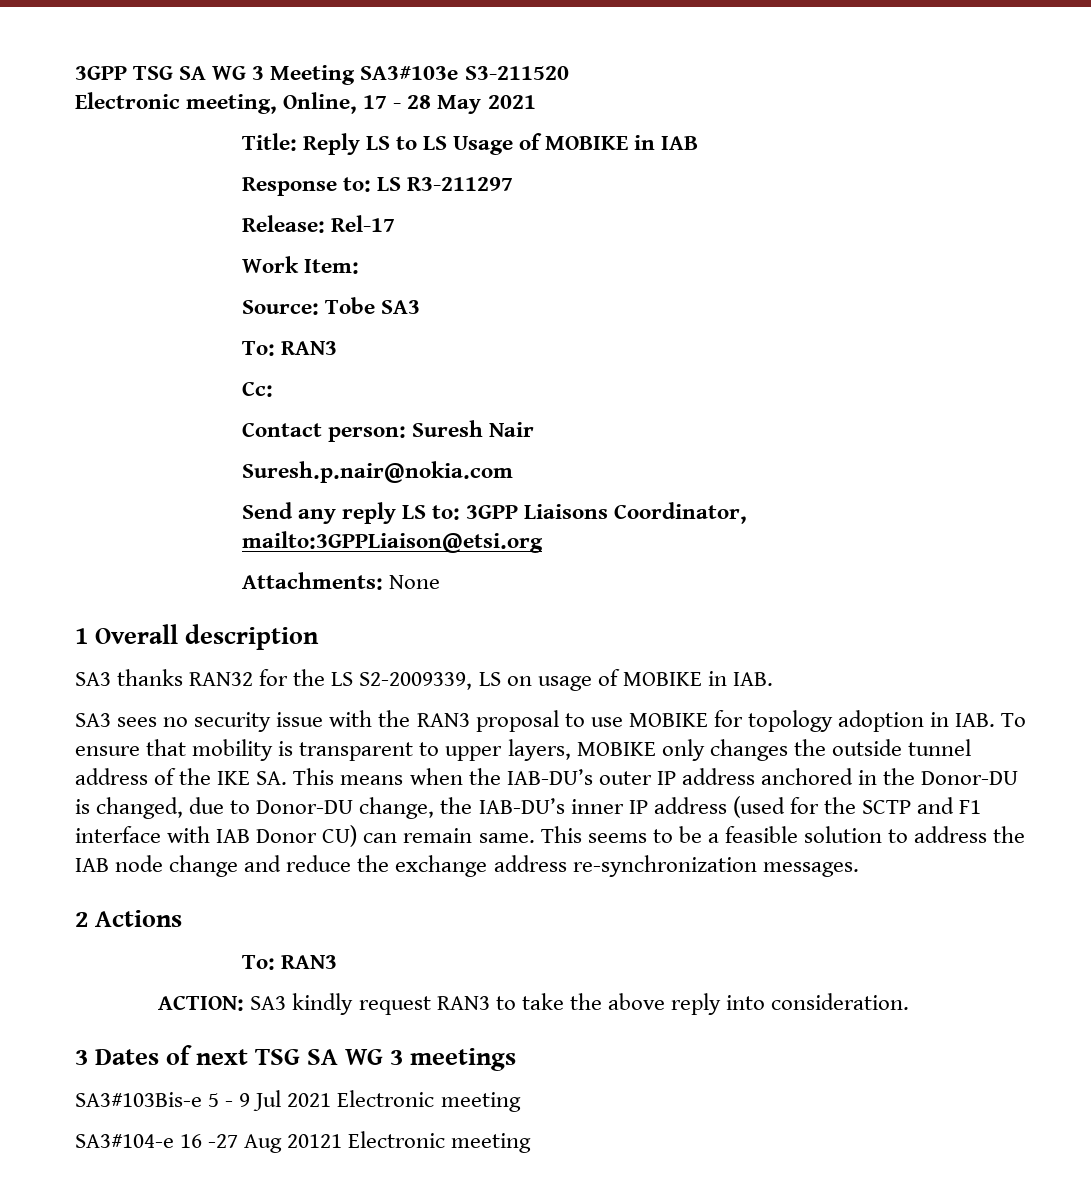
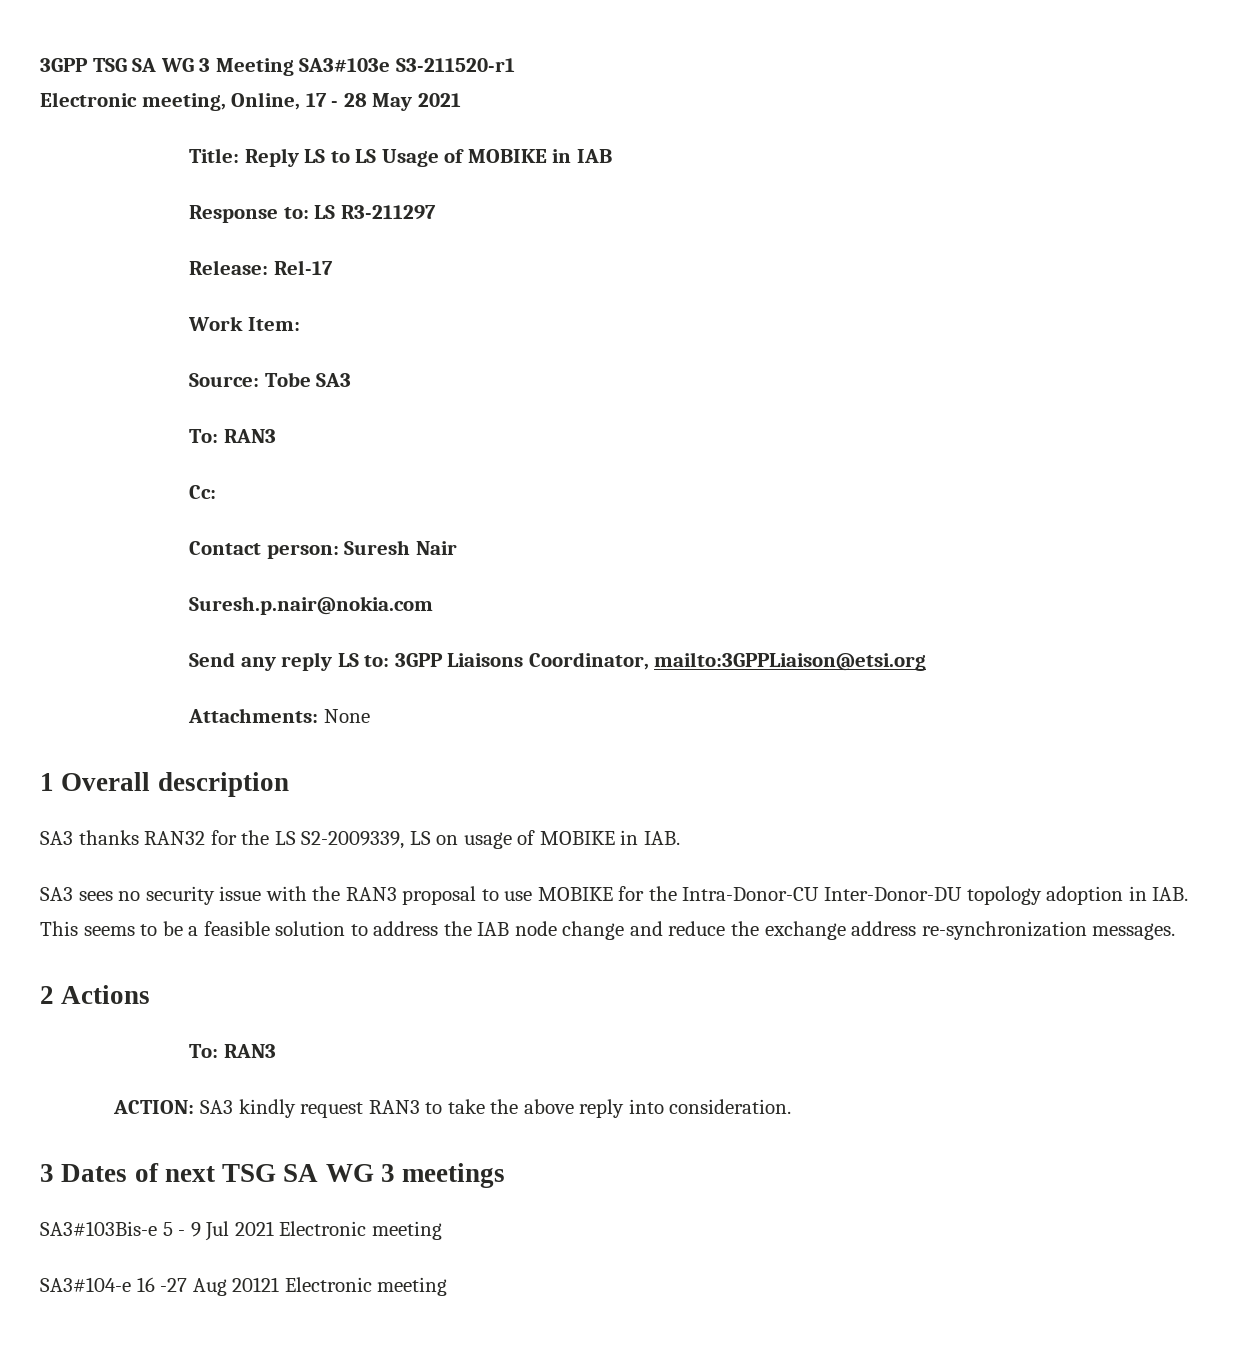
[464,66,569,80] S3-211520 -> [395,58,515,72] S3-211520-r1
(743, 718) none -> [648,886,963,901] the Intra-Donor-CU Inter-Donor-DU
[1001,713,1027,727] [75,739,971,761] [75,768,1019,785] [75,796,982,819] [75,825,535,847] To ensure that mobility is transparent to upper layers, MOBIKE only changes the outside tunnel address of the IKE SA. This means when the IAB-DU’s outer IP address anchored in the Donor-DU is changed, due to Donor-DU change, the IAB-DU’s inner IP address (used for the SCTP and F1 interface with IAB Donor CU) can remain same. -> (1189, 894) none

